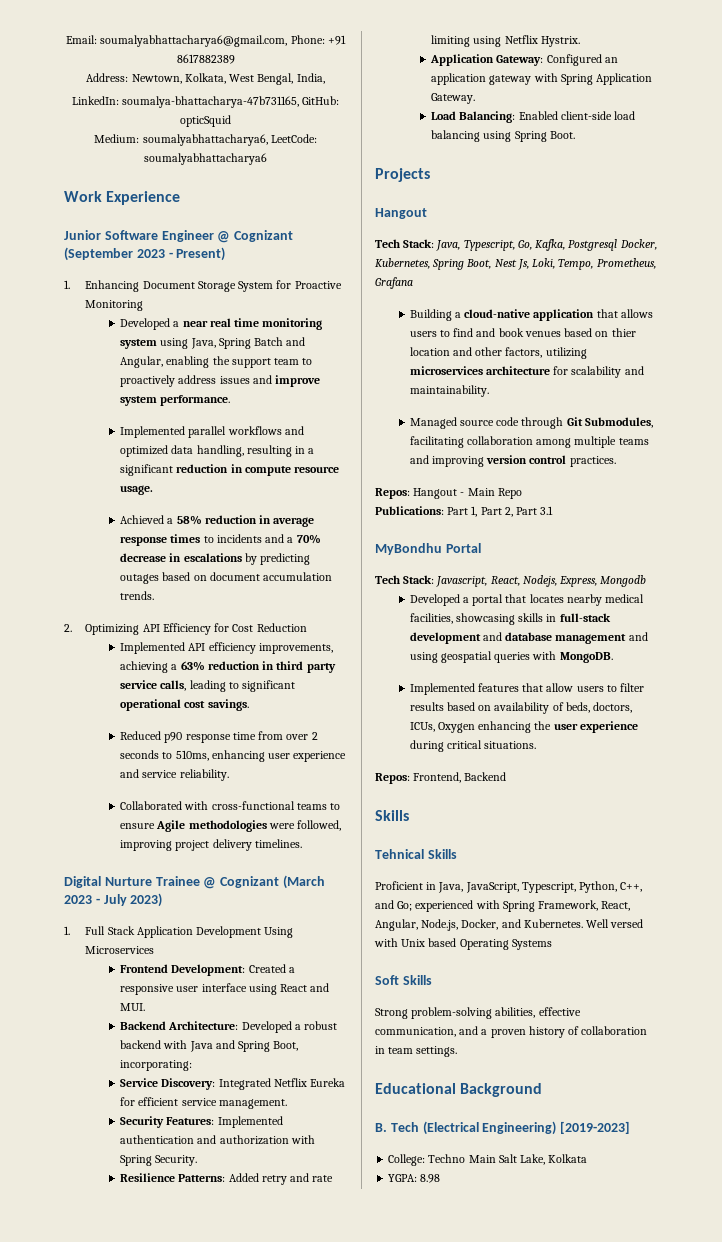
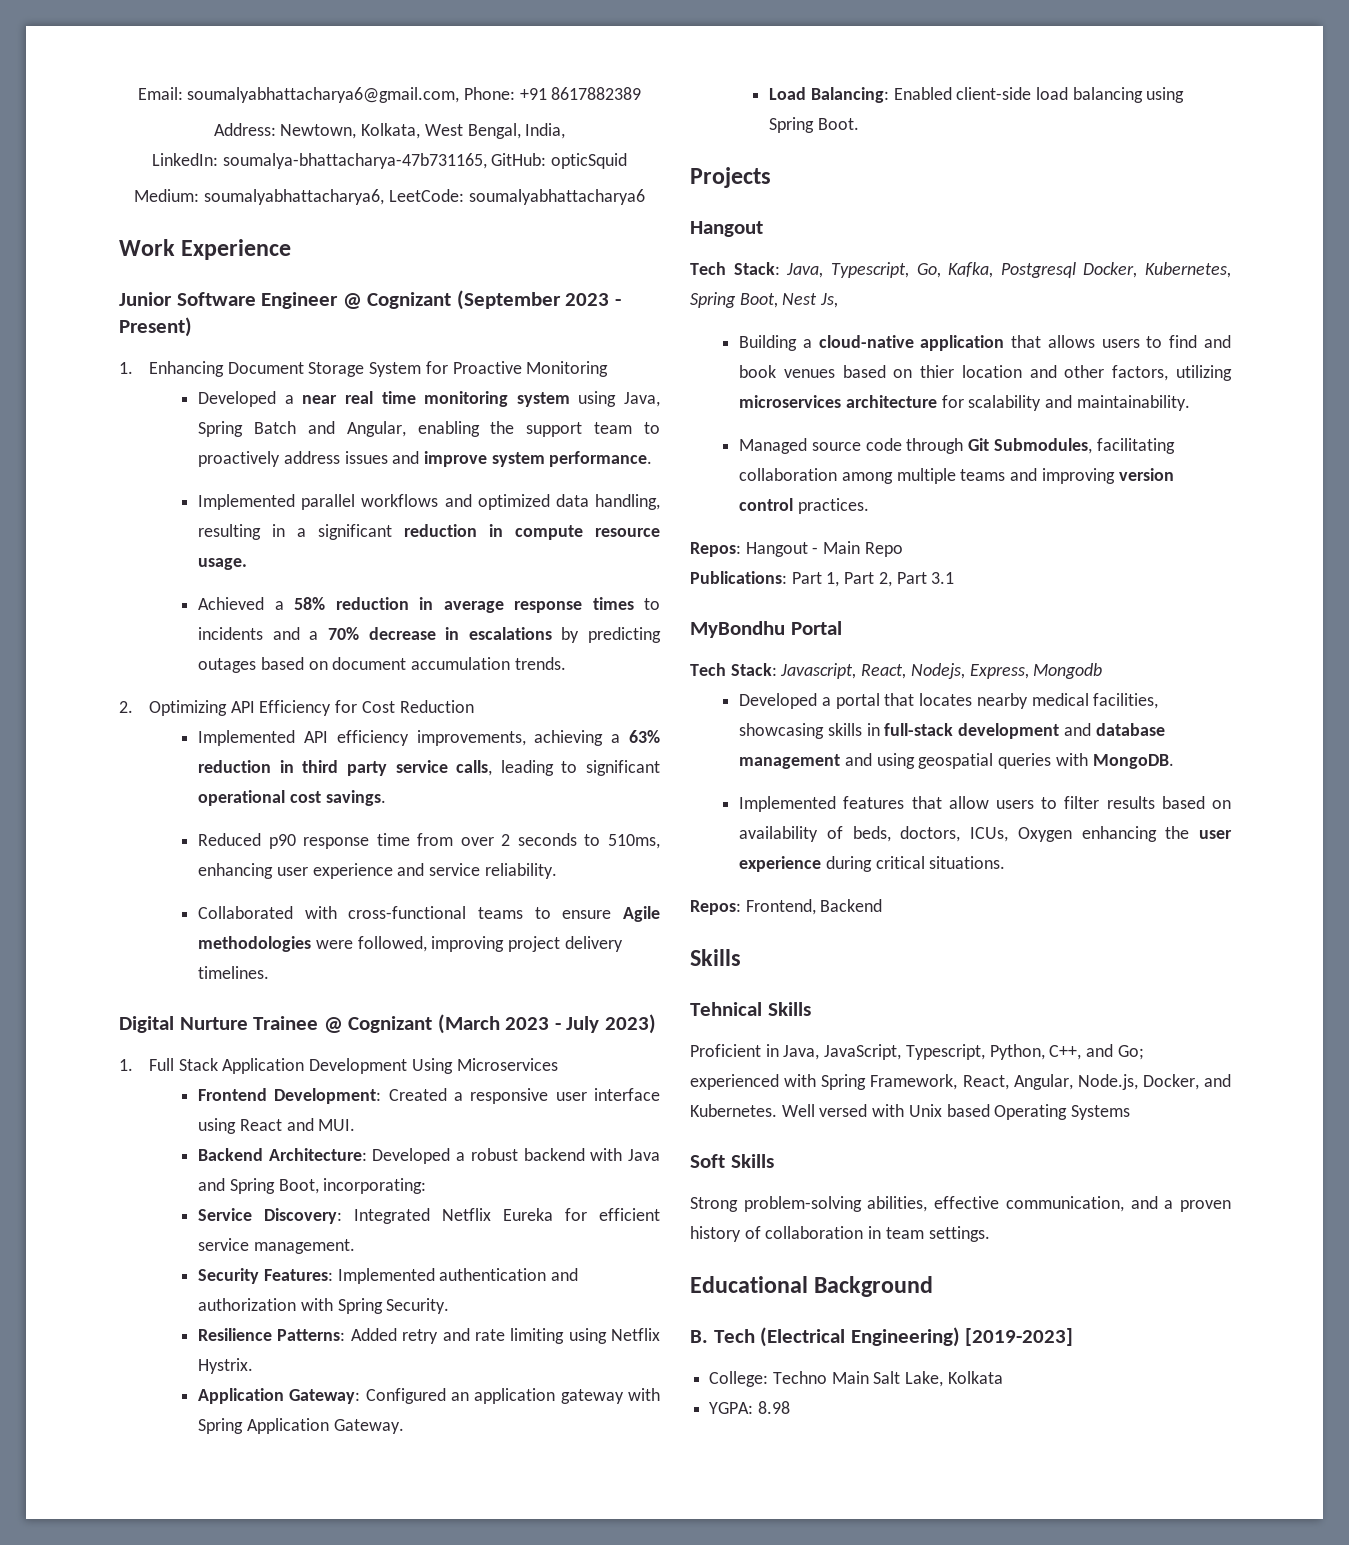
[532,258,656,270] [375,277,413,289] Loki, Tempo, Prometheus, Grafana -> (839, 300) none

